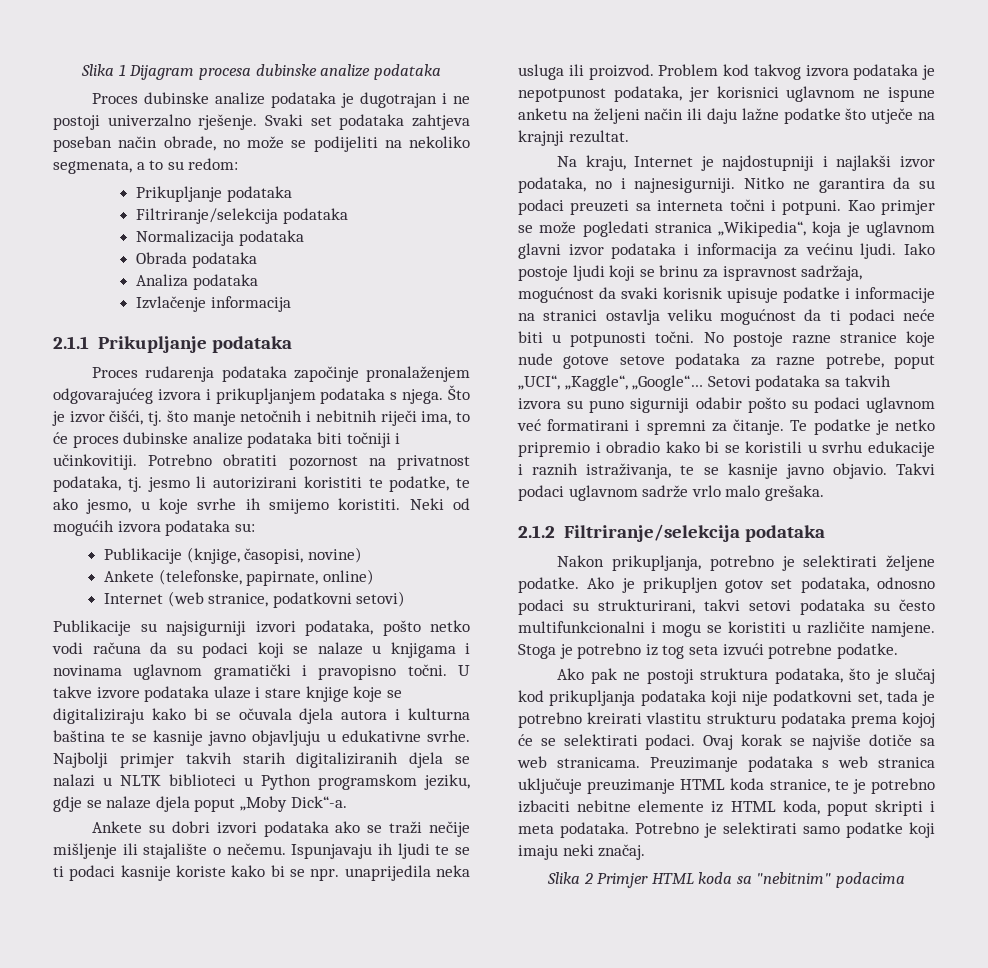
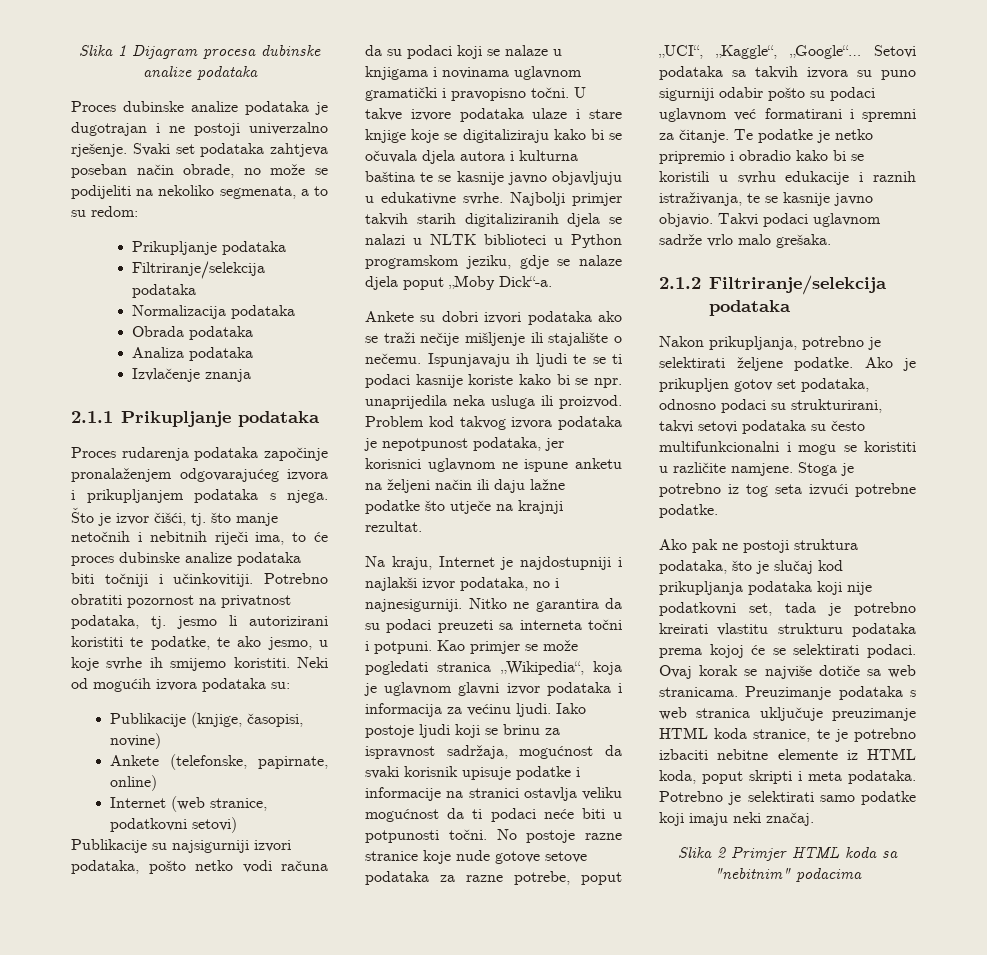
[210,296,291,312] informacija -> [205,369,252,382] znanja

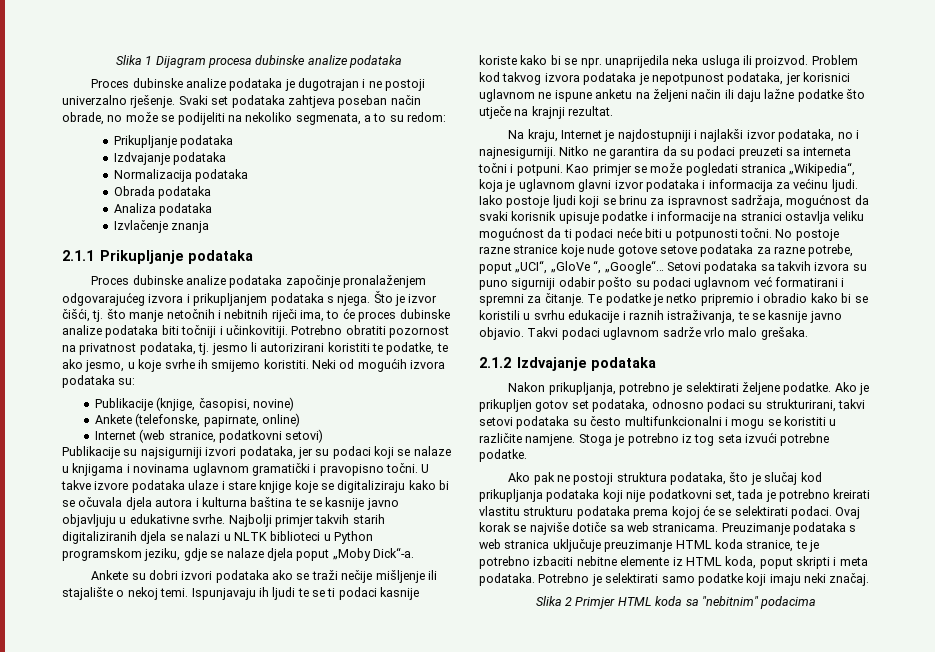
[132,261,266,279] Filtriranje/selekcija -> [113,152,170,165] Izdvajanje
[121,447,189,461] rudarenja -> [132,275,226,285] dubinske analize
[148,860,328,874] [365,45,382,56] pošto netko vodi računa da -> [297,447,313,459] jer
[365,353,421,364] nečemu. -> [127,587,189,600] nekoj temi.
[716,45,777,59] „Kaggle“, -> [550,260,602,274] „GloVe “,
[709,275,887,295] Filtriranje/selekcija -> [517,357,588,371] Izdvajanje

